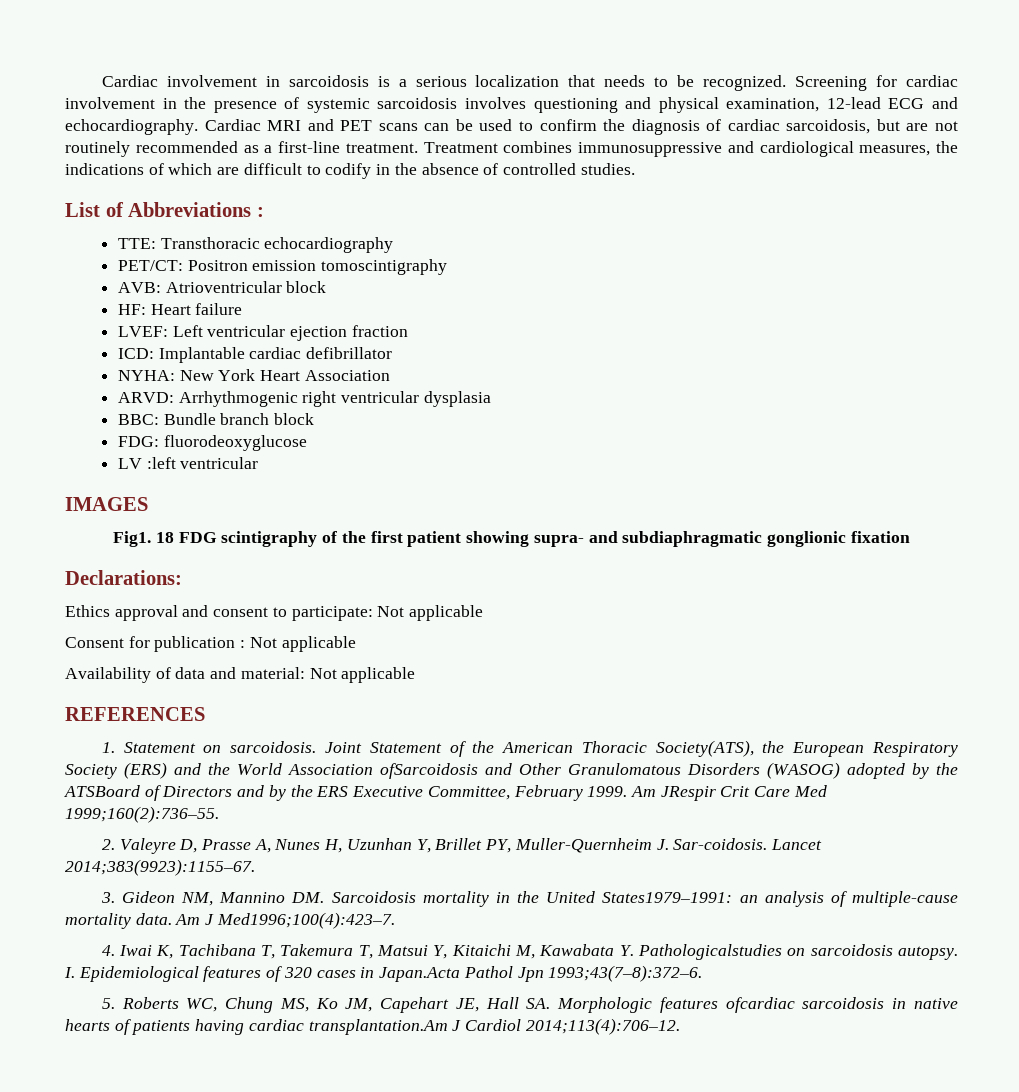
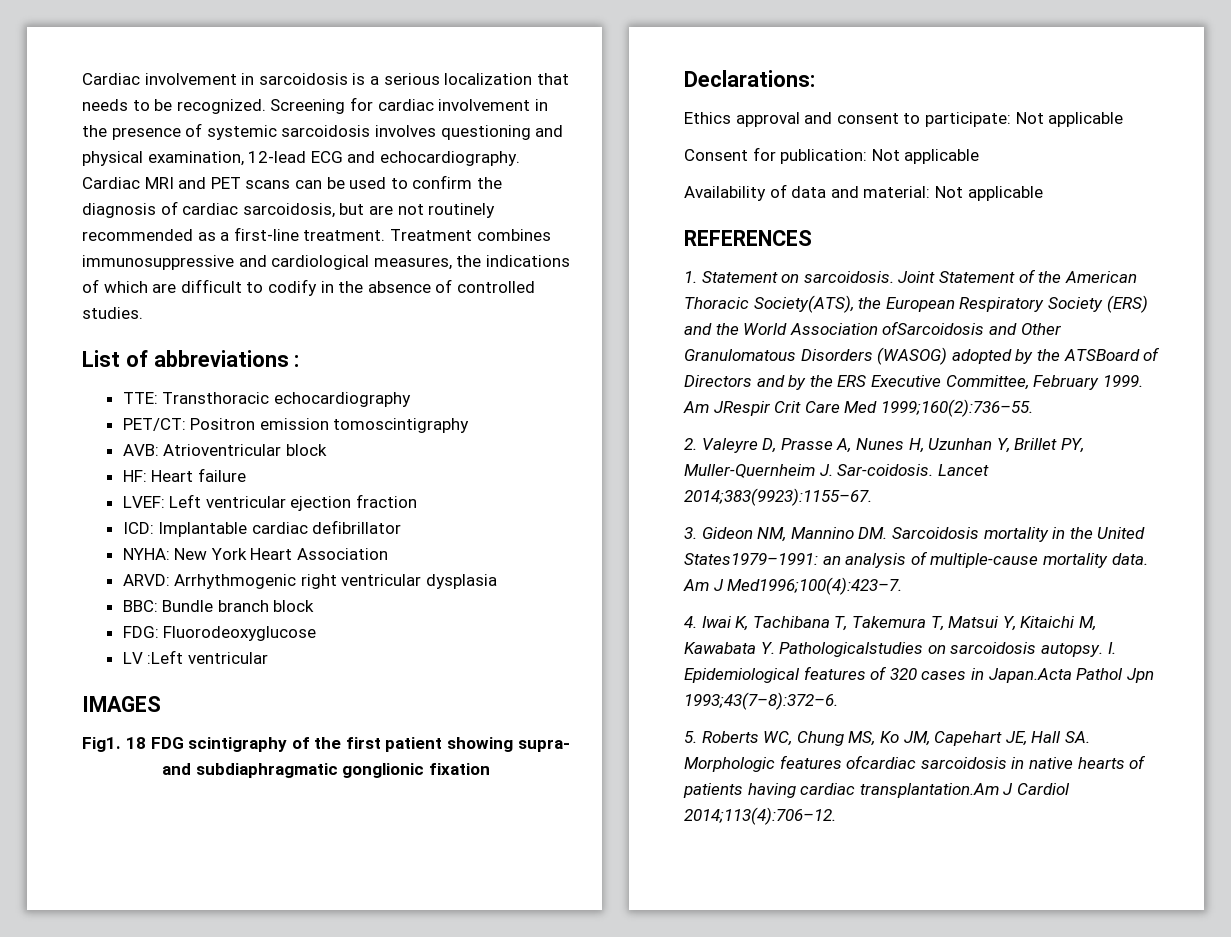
[128,202,252,217] Abbreviations -> [153,350,289,367] abbreviations
[163,435,307,451] fluorodeoxyglucose -> [163,626,317,641] Fluorodeoxyglucose
[146,457,176,469] :left -> [147,650,184,664] :Left
[154,636,246,652] publication : -> [780,149,868,164] publication:

